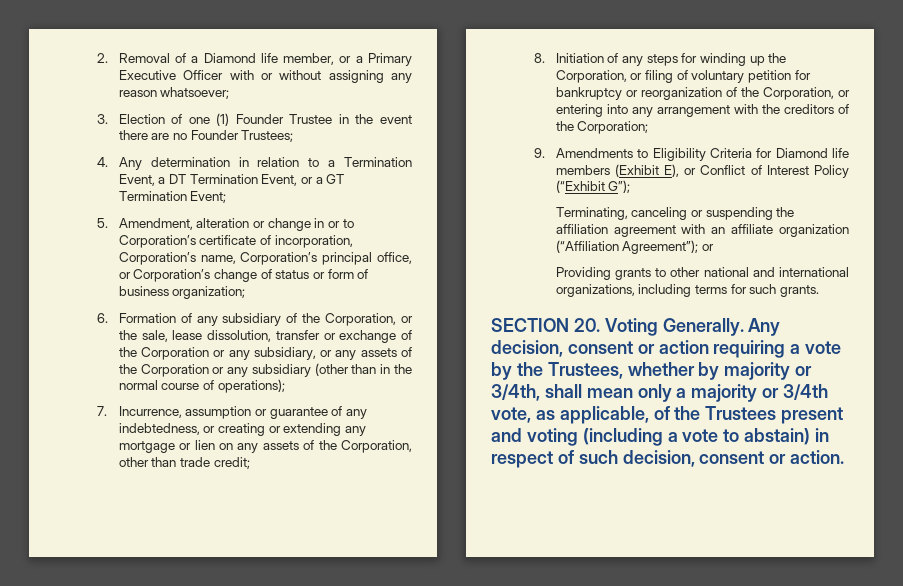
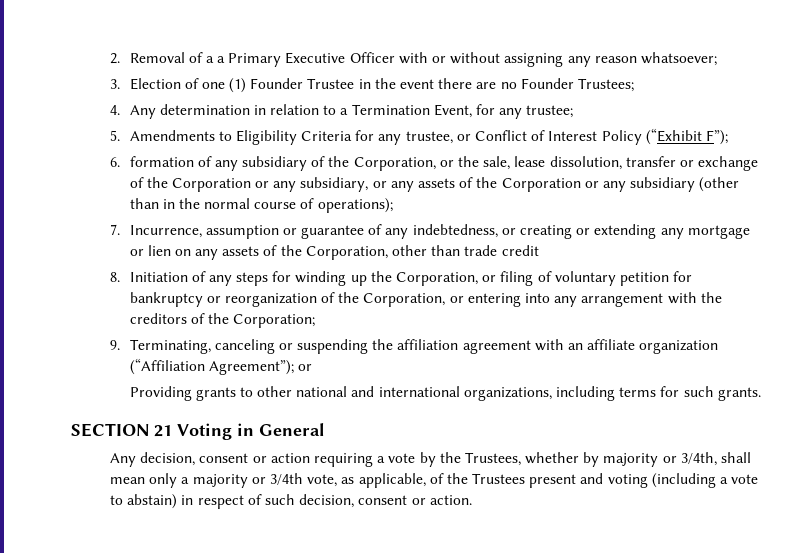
[203,53,352,65] Diamond life member, or -> (214, 59) none
[158,174,345,186] [118,191,227,203] [97,218,354,231] [118,235,353,248] [118,252,413,265] [118,269,369,282] [118,286,246,299] a DT Termination Event, or a GT Termination Event; // 5. Amendment, alteration or change in or to Corporation’s certificate of incorporation, Corporation’s name, Corporation’s principal office, or Corporation’s change of status or form of business organization; -> [476,104,574,119] [110,128,728,145] for any trustee; // 5. Amendments to Eligibility Criteria for any trustee, or Conflict of Interest Policy (“Exhibit F”);
[118,313,176,323] Formation -> [129,156,194,167] formation
[213,457,250,469] credit; -> [501,245,539,256] credit
[555,148,849,161] [555,164,849,178] [555,180,631,193] Amendments to Eligibility Criteria for Diamond life members (Exhibit E), or Conflict of Interest Policy (“Exhibit G”); // -> (121, 345) none
[573,318,744,336] 20. Voting Generally. -> [154,423,324,440] 21 Voting in General //

